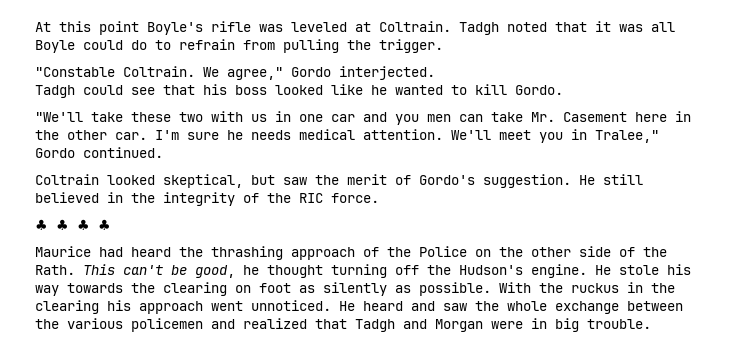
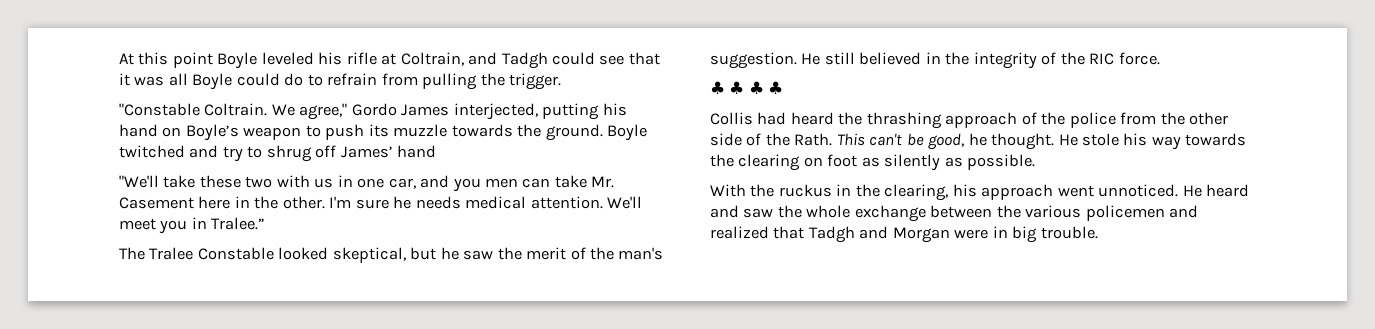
[147,21,547,35] Boyle's rifle was leveled at Coltrain. Tadgh noted -> [217,52,625,69] Boyle leveled his rifle at Coltrain, and Tadgh could see
[339,66,435,80] [35,84,563,98] interjected. // Tadgh could see that his boss looked like he wanted to kill Gordo. -> [401,103,627,120] [119,124,648,141] [119,145,437,162] James interjected, putting his hand on Boyle’s weapon to push its muzzle towards the ground. Boyle twitched and try to shrug off James’ hand
[331,114,355,122] car -> [388,178,416,189] car,
[67,130,147,140] other car. -> [282,196,325,209] other.
[595,130,659,143] [35,147,163,158] [35,174,99,185] Tralee," Gordo continued. // Coltrain -> [211,217,266,230] [119,247,274,260] Tralee.” // The Tralee Constable
(275, 180) none -> [440,247,459,260] he
[419,175,475,185] Gordo's -> [590,247,664,260] the man's
[35,246,91,257] Maurice -> [710,112,753,125] Collis
[419,246,491,257] Police on -> [1069,112,1157,128] police from
[267,264,587,278] thought turning off the Hudson's engine. -> [991,133,1055,150] thought.
(491, 289) none -> (1036, 162) //
[35,300,99,314] clearing -> [884,184,949,201] clearing,

